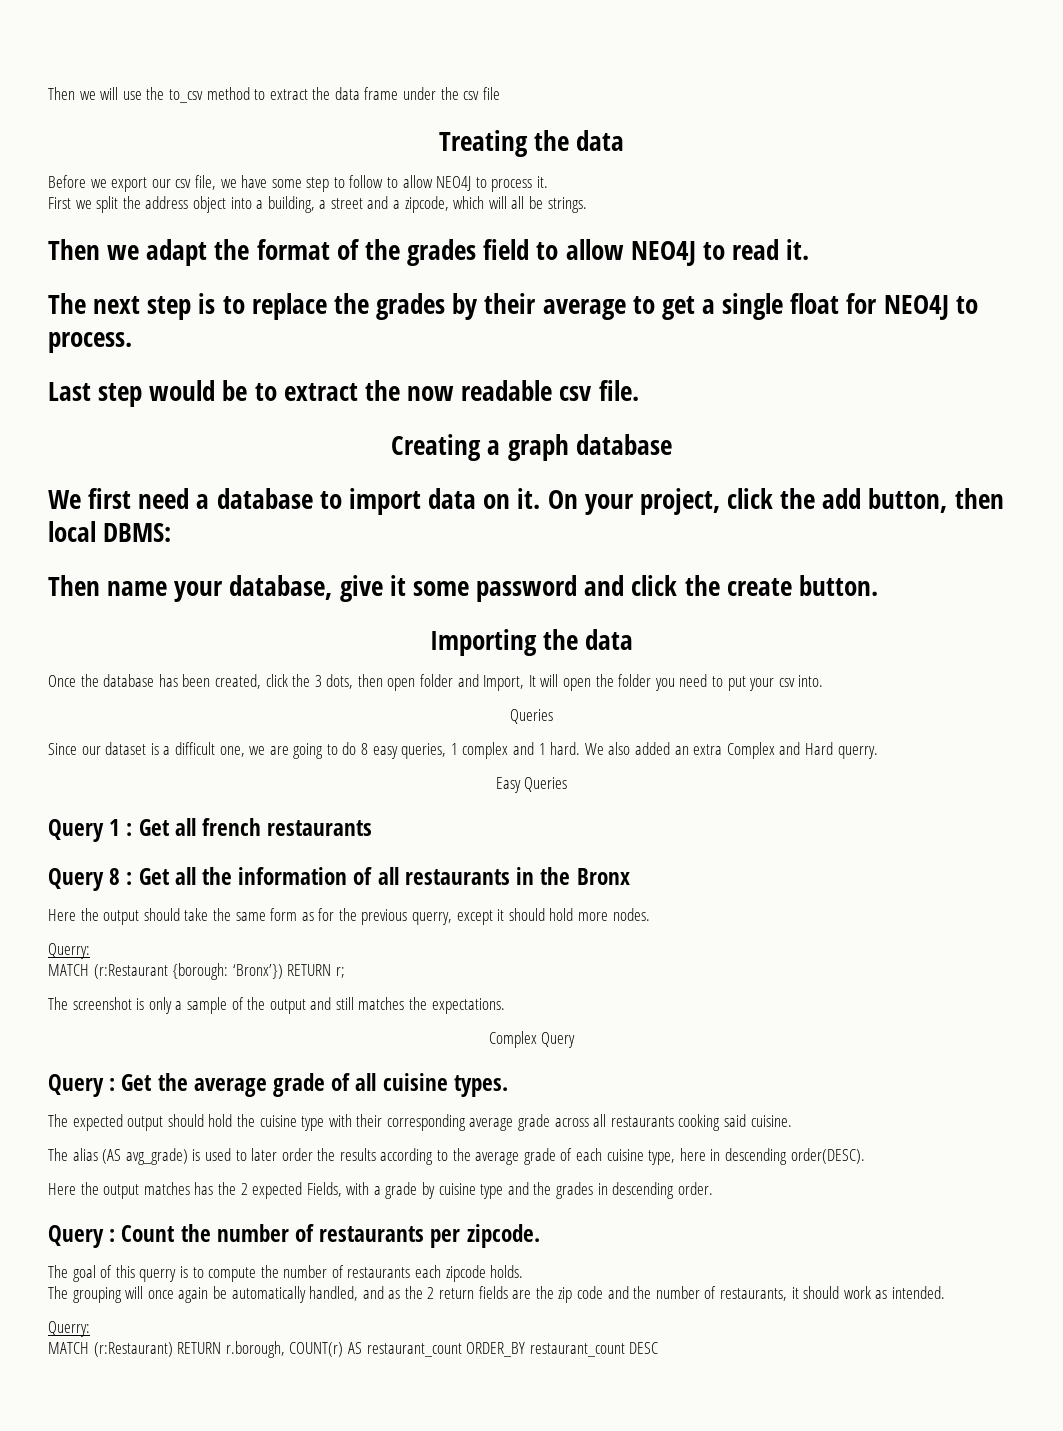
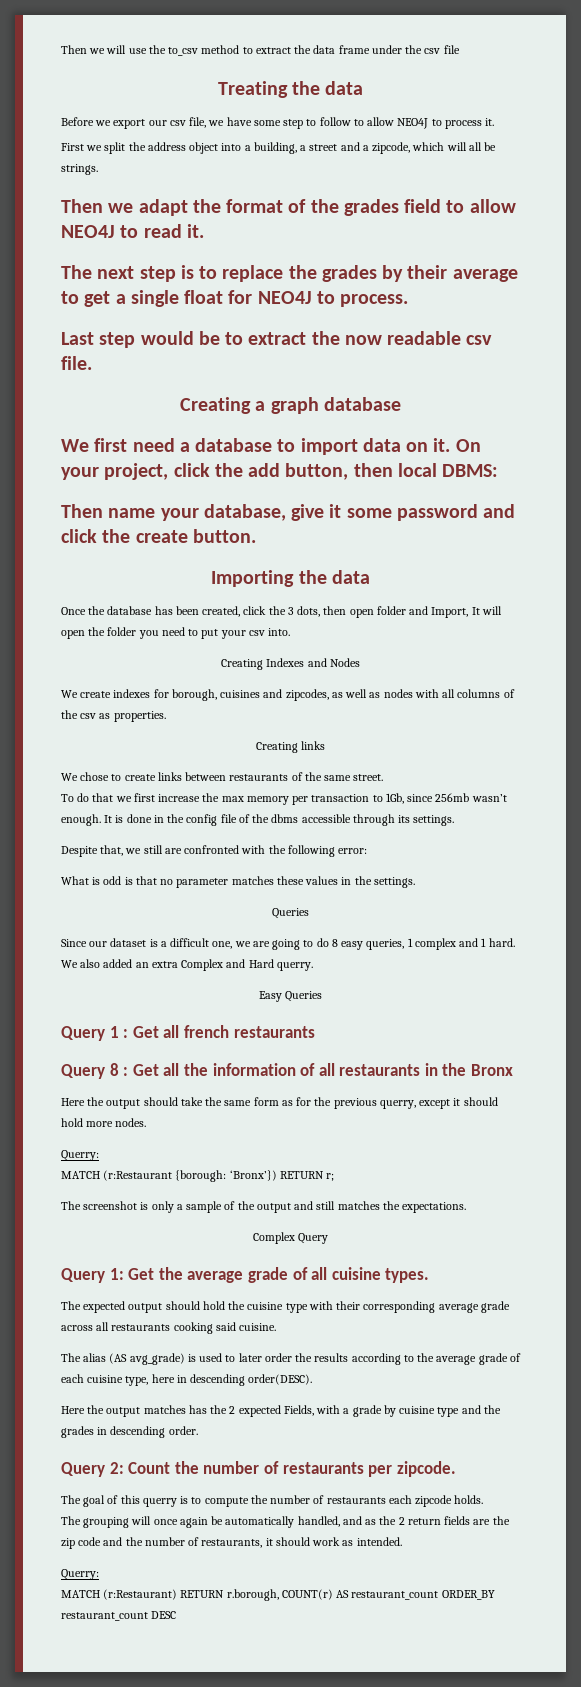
(824, 681) none -> [221,658,360,670] [61,689,515,701] [61,710,166,722] [255,741,326,753] [61,772,384,781] [61,793,507,805] [61,814,455,826] [61,845,368,857] [61,876,415,888] // Creating Indexes and Nodes // We create indexes for borough, cuisines and zipcodes, as well as nodes with all columns of the csv as properties. // Creating links // We chose to create links between restaurants of the same street. // To do that we first increase the max memory per transaction to 1Gb, since 256mb wasn’t enough. It is done in the config file of the dbms accessible through its settings. // Despite that, we still are confronted with the following error: // What is odd is that no parameter matches these values in the settings.
[109,1078,116,1091] : -> [109,1268,124,1280] 1:
[109,1229,116,1242] : -> [109,1462,124,1474] 2:

